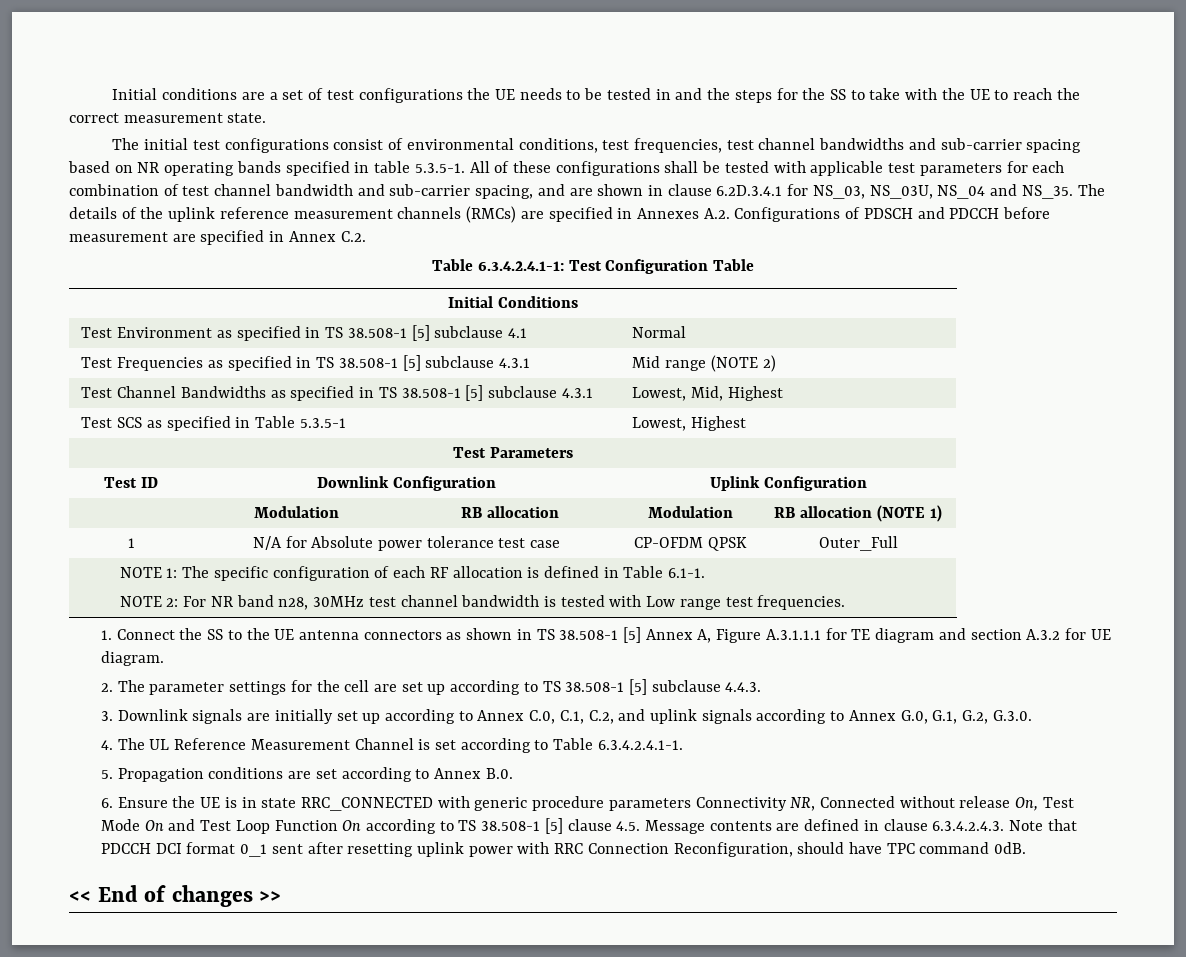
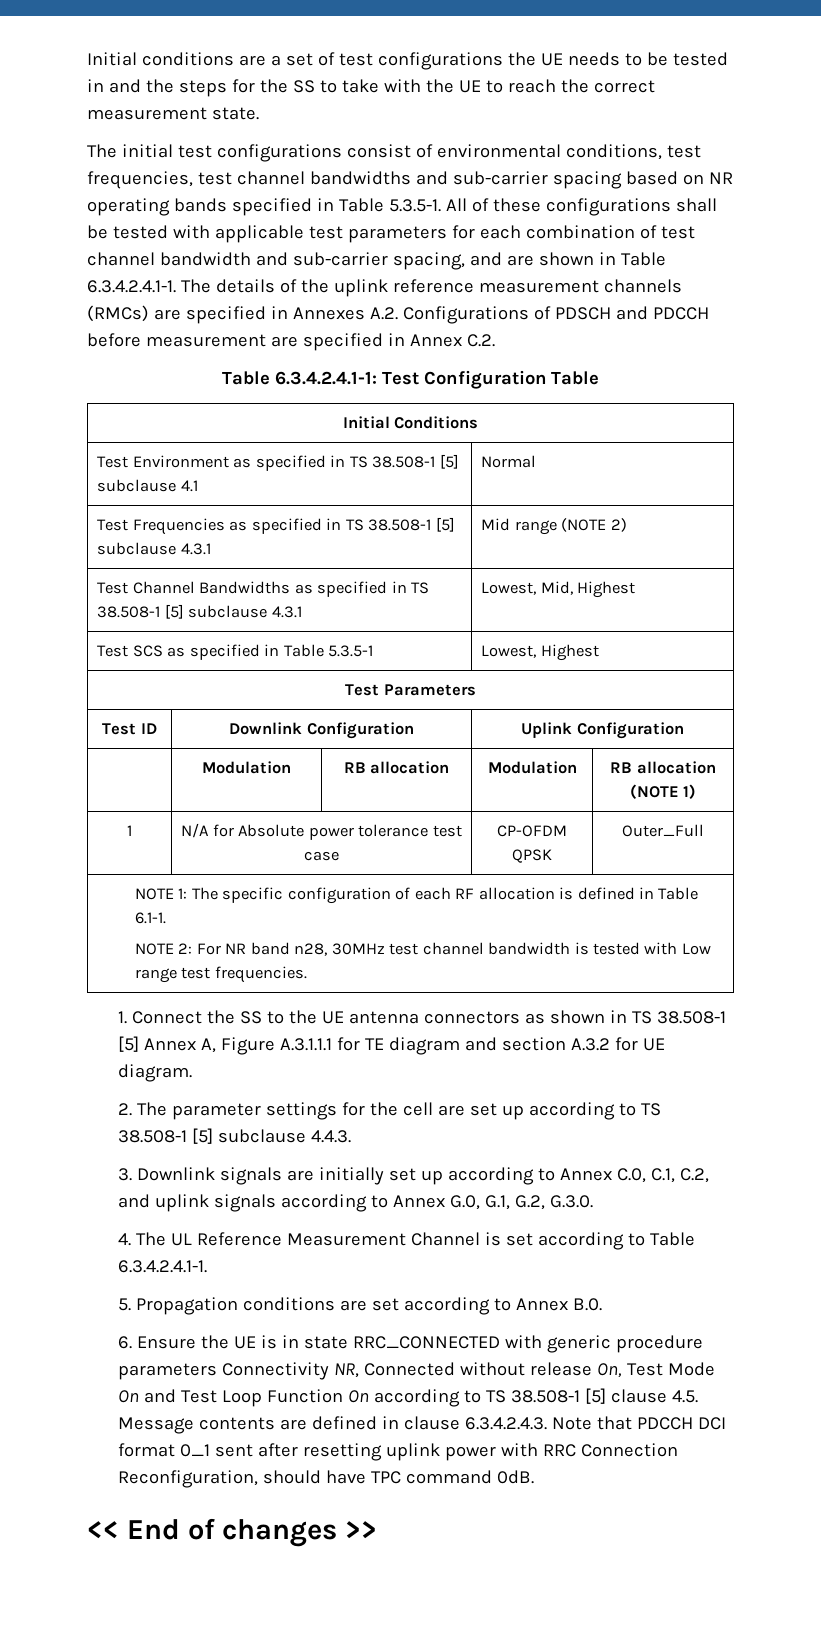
[374,161,411,173] table -> [338,198,384,212] Table
[667,184,1073,199] clause 6.2D.3.4.1 for NS_03, NS_03U, NS_04 and NS_35. -> [620,252,666,266] [87,280,176,293] Table 6.3.4.2.4.1-1.

